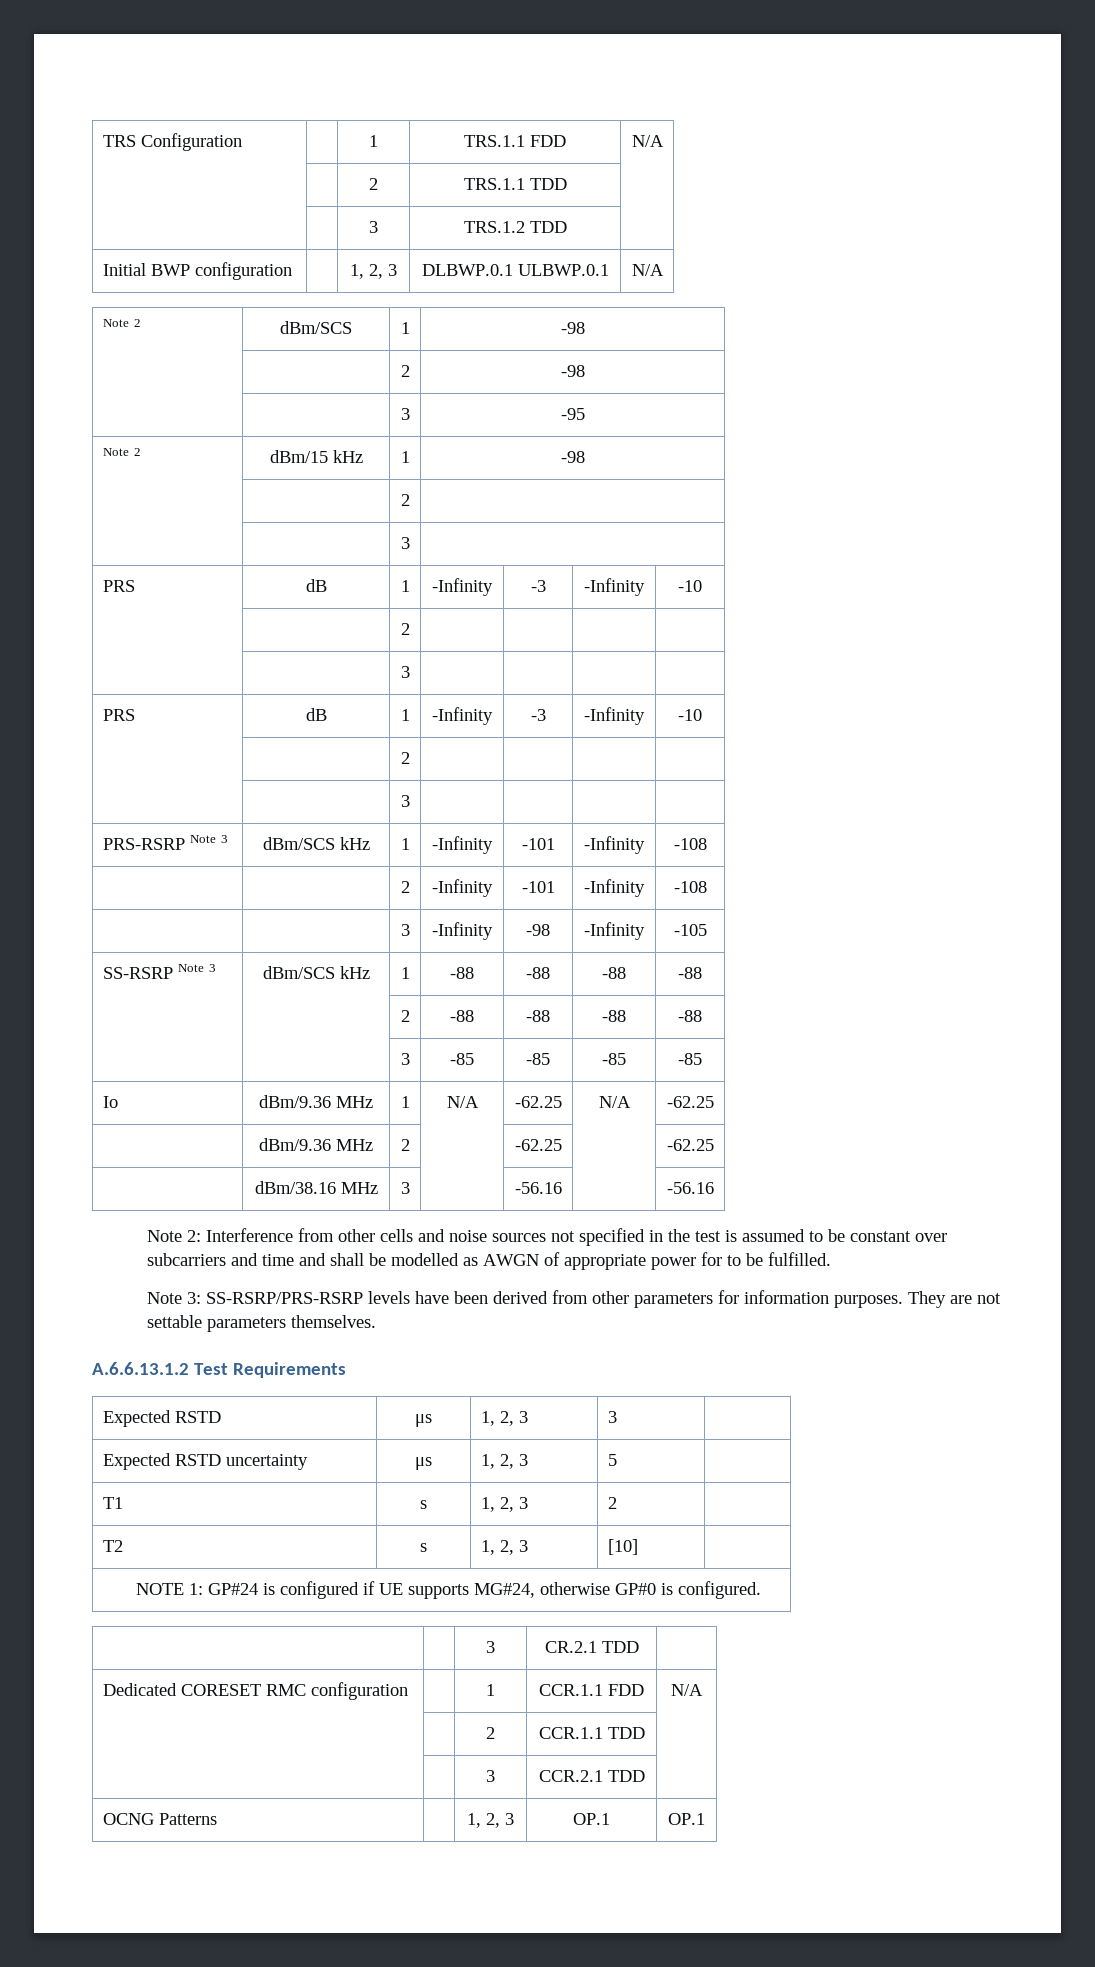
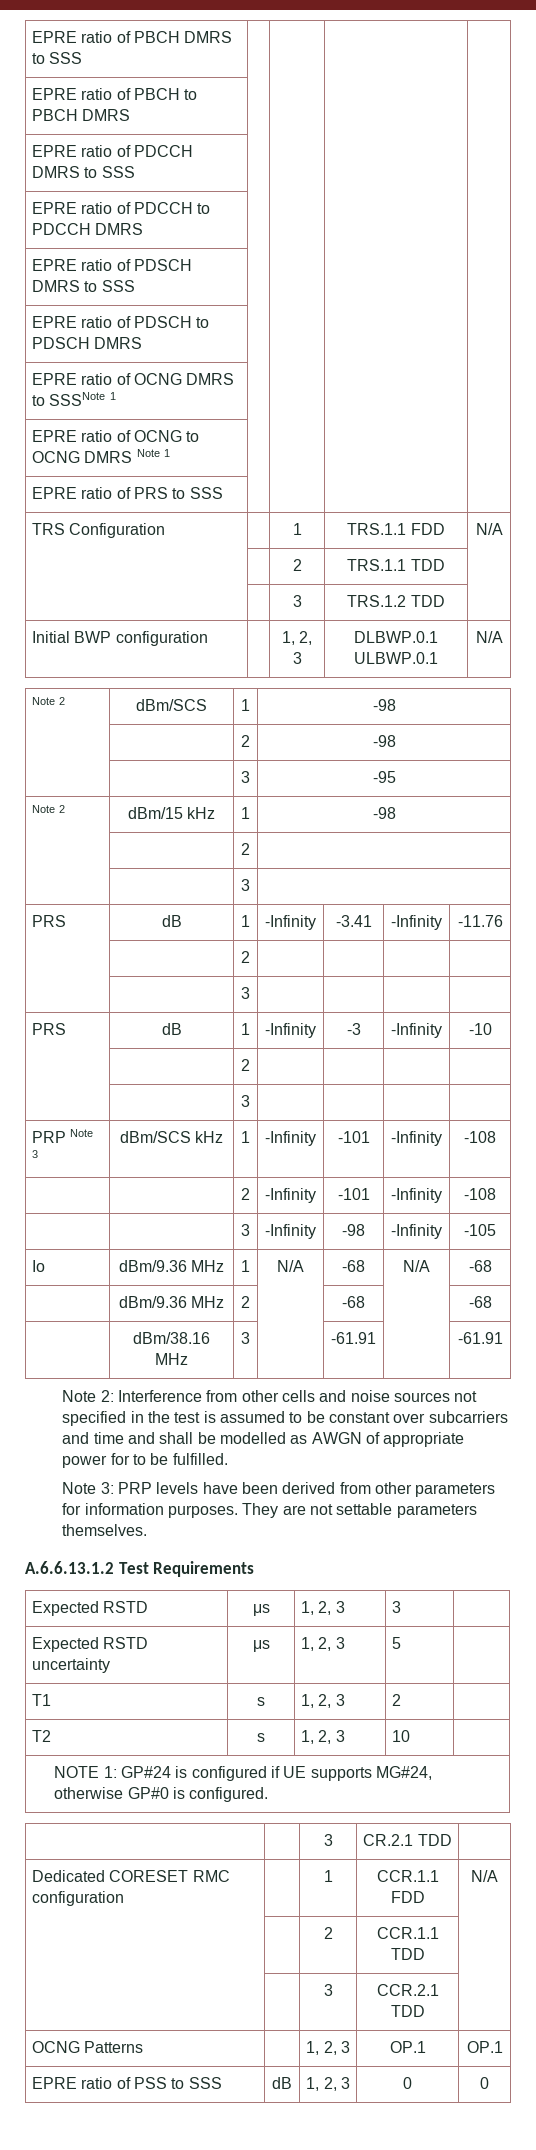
(102, 141) none -> [32,31,233,43] [32,52,83,64] [32,88,198,100] [32,109,131,121] [32,145,193,157] [32,166,135,178] [32,202,211,214] [32,223,144,235] [32,259,192,271] [32,280,135,292] [32,316,210,328] [32,337,143,349] [32,373,235,385] [32,392,116,406] [32,430,200,442] [32,449,170,463] [32,487,223,499] EPRE ratio of PBCH DMRS to SSS | | | | // EPRE ratio of PBCH to PBCH DMRS | | | | // EPRE ratio of PDCCH DMRS to SSS | | | | // EPRE ratio of PDCCH to PDCCH DMRS | | | | // EPRE ratio of PDSCH DMRS to SSS | | | | // EPRE ratio of PDSCH to PDSCH DMRS | | | | // EPRE ratio of OCNG DMRS to SSSNote 1 | | | | // EPRE ratio of OCNG to OCNG DMRS Note 1 | | | | // EPRE ratio of PRS to SSS | | | | //
[530,580,546,592] [584,578,645,596] [678,580,702,592] -3 | -Infinity | -10 -> [335,915,372,927] [391,915,442,930] [457,915,503,927] -3.41 | -Infinity | -11.76
[102,838,185,850] PRS-RSRP -> [32,1131,67,1143] PRP
[102,964,216,979] [262,966,370,979] [400,967,410,979] [450,967,474,979] [526,967,550,979] [602,967,626,979] [678,967,702,979] [400,1010,410,1022] [450,1010,474,1022] [526,1010,550,1022] [602,1010,626,1022] [678,1010,702,1022] [400,1053,410,1065] [450,1053,474,1065] [526,1053,550,1065] [602,1053,626,1065] [678,1053,702,1065] // SS-RSRP Note 3 | dBm/SCS kHz | 1 | -88 | -88 | -88 | -88 // | | 2 | -88 | -88 | -88 | -88 // | | 3 | -85 | -85 | -85 | -85 -> (496, 1230) none
[514,1096,562,1108] [598,1096,631,1108] [666,1096,714,1108] -62.25 | N/A | -62.25 -> [342,1260,365,1272] [403,1260,430,1272] [468,1260,492,1272] -68 | N/A | -68
[514,1139,562,1151] [666,1139,714,1151] -62.25 | | -62.25 -> [342,1296,365,1308] [468,1296,492,1308] -68 | | -68
[514,1182,562,1194] [666,1182,714,1194] -56.16 | | -56.16 -> [331,1332,376,1344] [457,1332,503,1344] -61.91 | | -61.91
[205,1292,363,1304] SS-RSRP/PRS-RSRP -> [118,1482,153,1494] PRP
[607,1539,638,1555] [10] -> [392,1730,411,1742] 10
(705, 1819) none -> [32,2077,222,2089] [272,2077,292,2089] [306,2077,350,2091] [403,2077,412,2089] [480,2077,489,2089] // EPRE ratio of PSS to SSS | dB | 1, 2, 3 | 0 | 0

